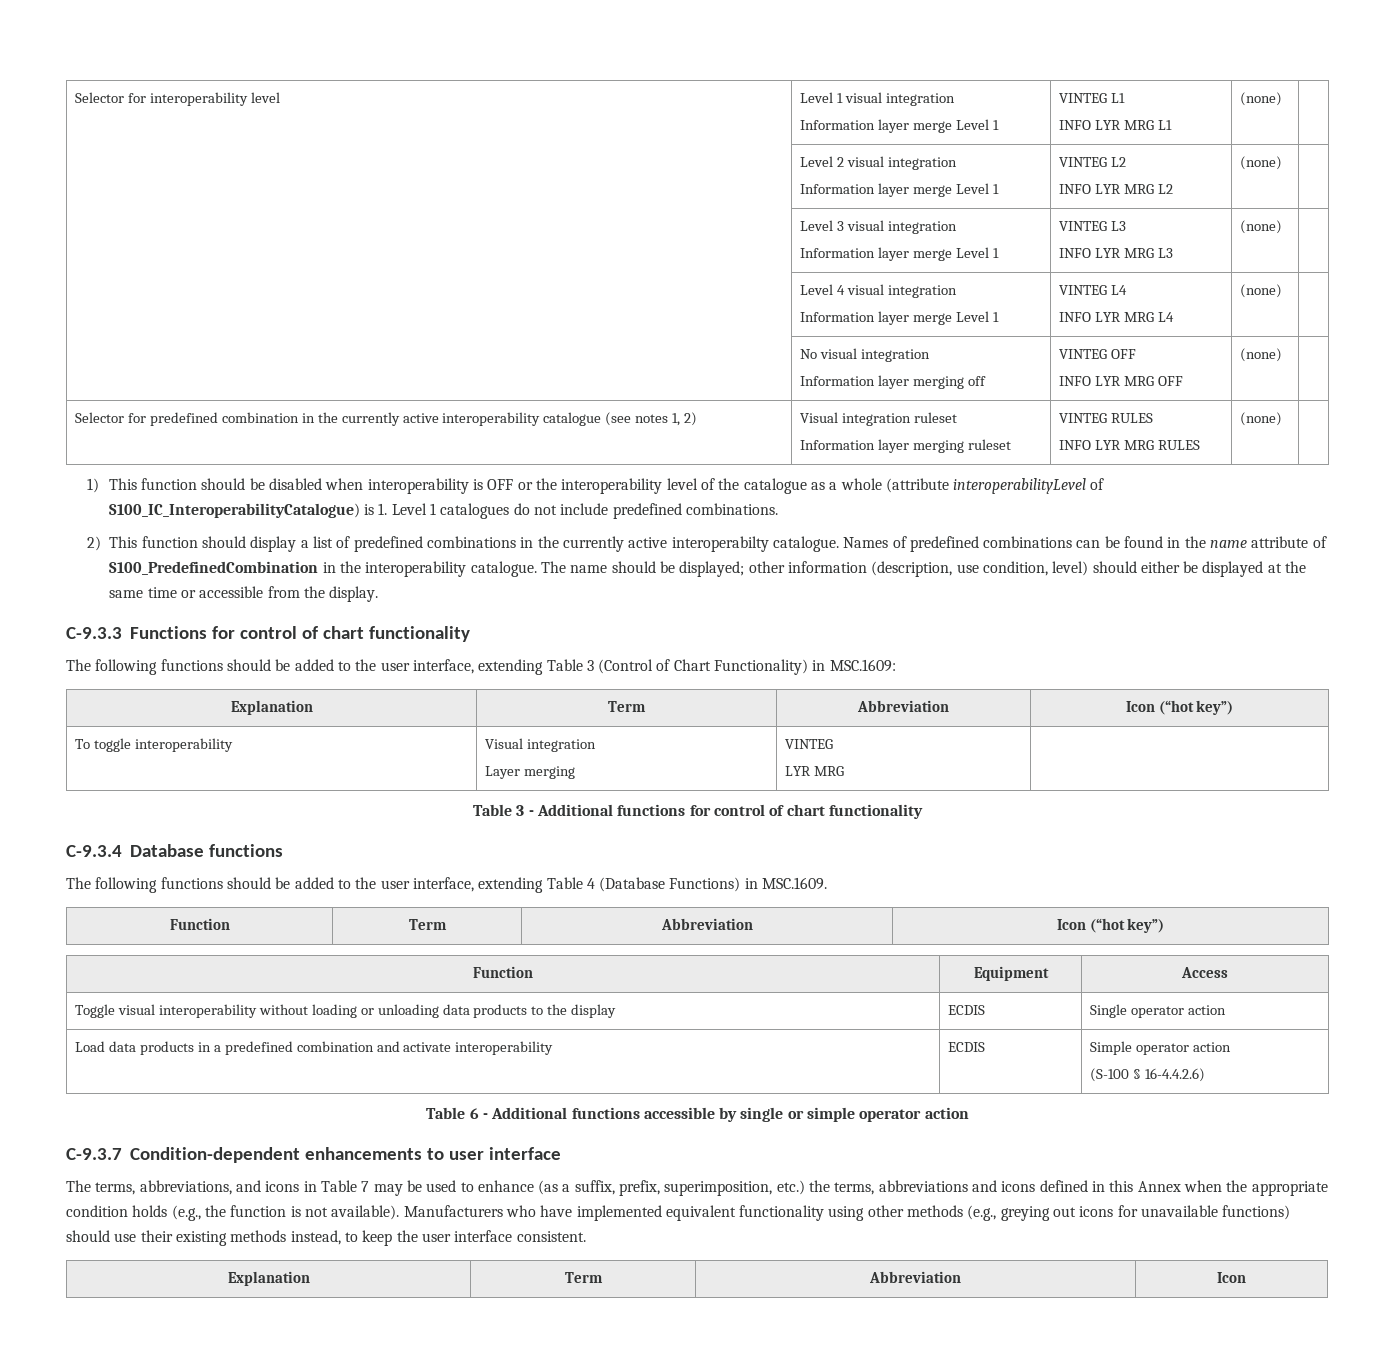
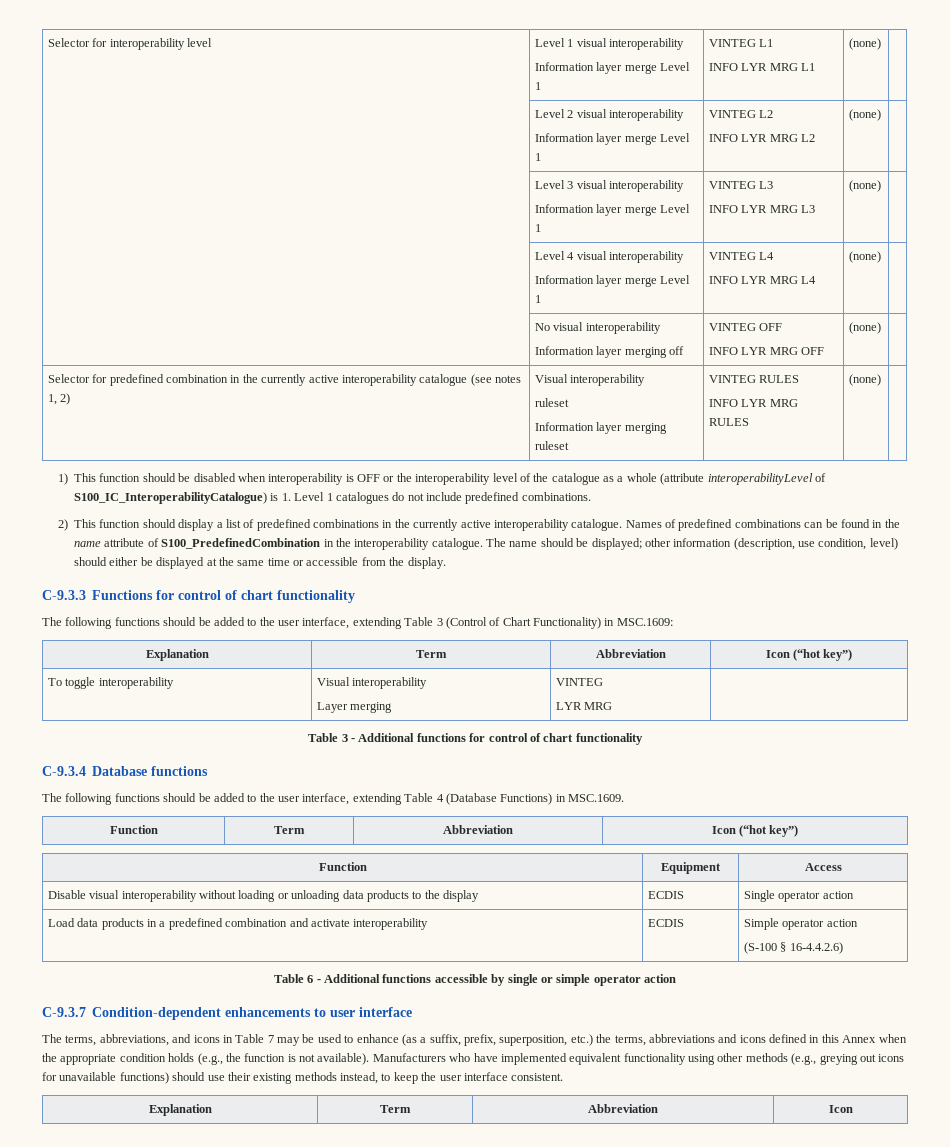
[885,93,955,106] integration -> [609,38,685,50] interoperability
[887,157,957,170] integration -> [609,109,685,121] interoperability
[887,221,957,234] integration -> [609,180,685,192] interoperability
[887,285,957,298] integration -> [609,251,685,263] interoperability
[860,349,930,362] integration -> [585,322,661,334] interoperability
[842,413,912,426] integration -> [570,374,646,386] interoperability //
[671,536,769,552] interoperabilty -> [493,519,569,531] interoperability
[527,739,597,752] integration -> [352,677,428,689] interoperability
[75,1004,116,1018] Toggle -> [47,890,86,899] Disable
[664,1181,773,1196] superimposition, -> [499,1035,568,1046] superposition,

